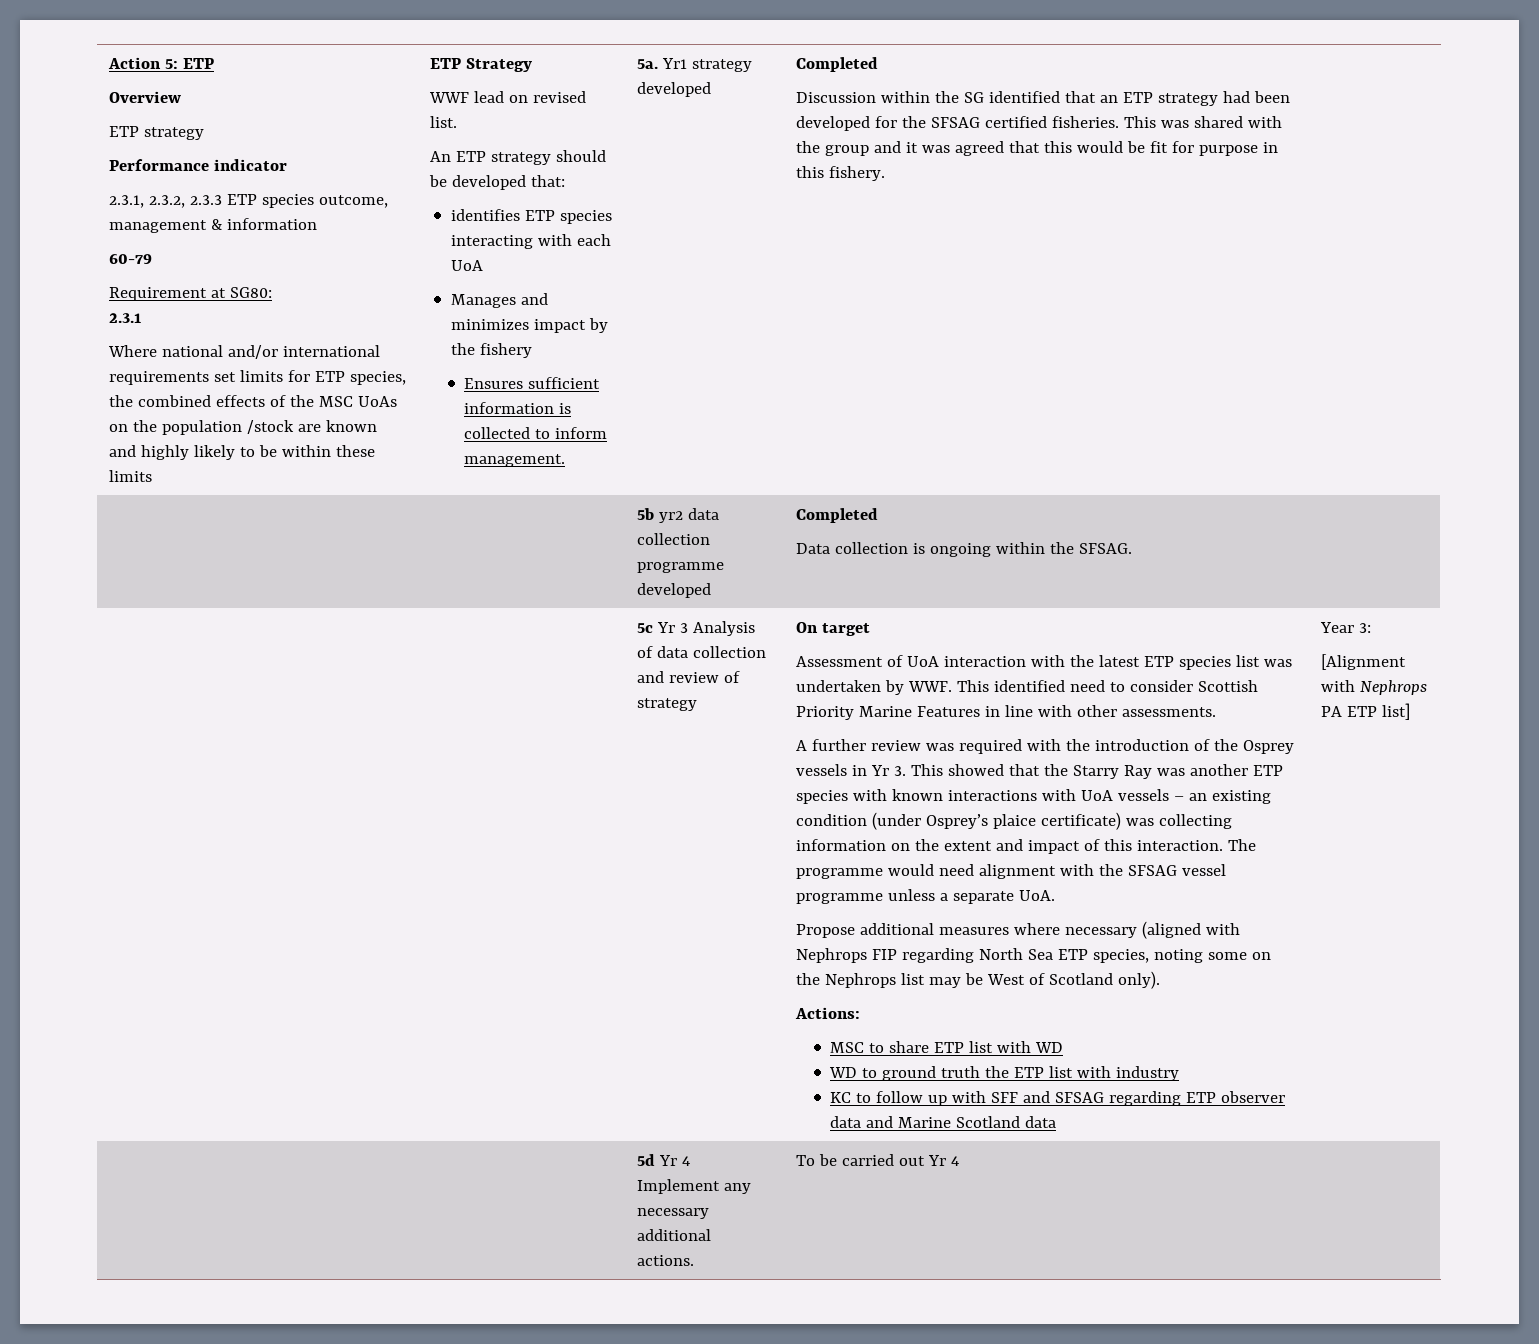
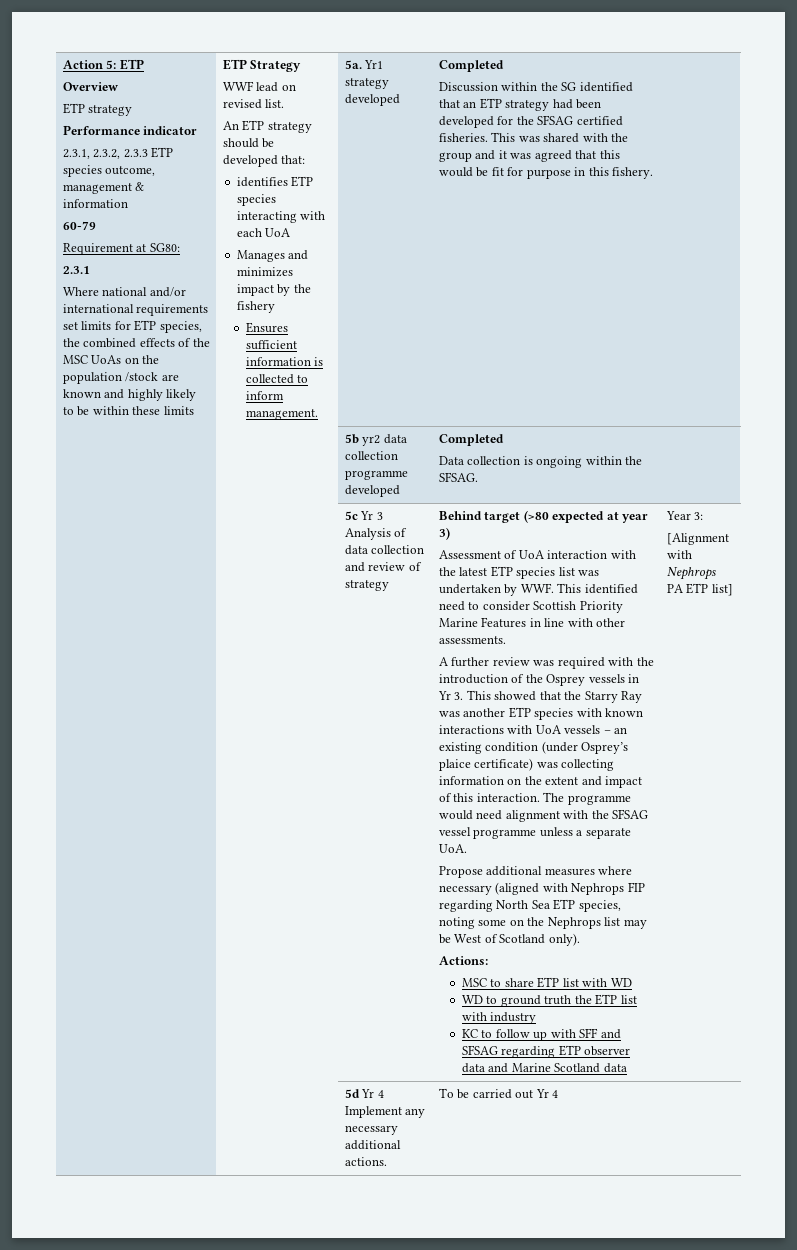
[796,622,819,633] On -> [438,511,482,520] Behind
(871, 629) none -> [523,510,649,523] [438,527,450,540] (>80 expected at year 3)

